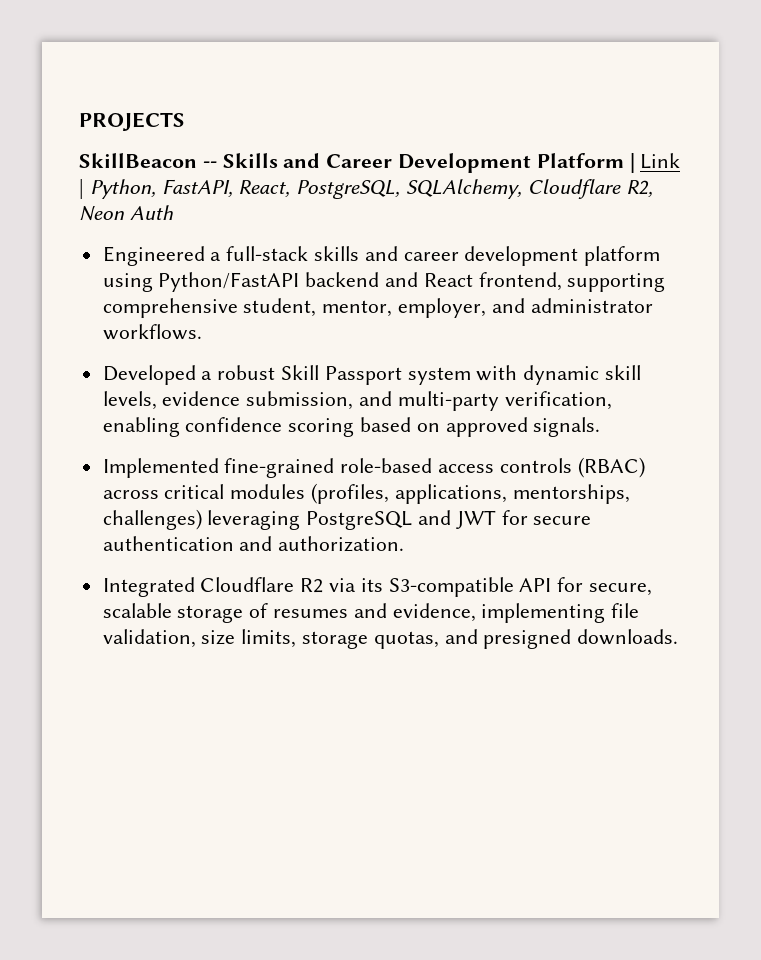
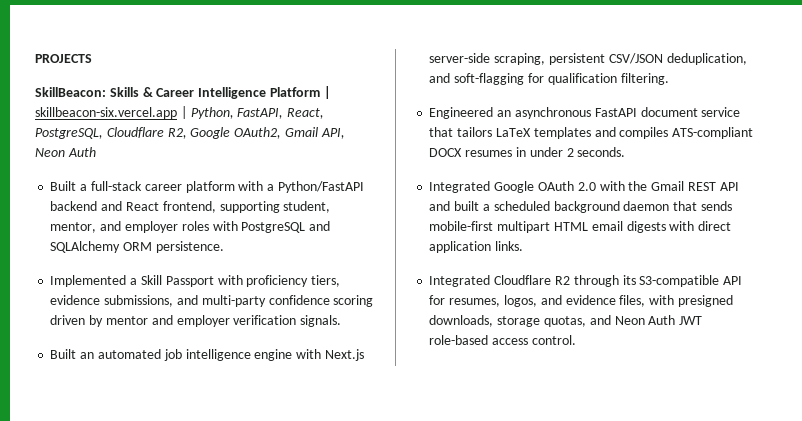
[79,153,532,173] SkillBeacon -- Skills and Career Development -> [35,87,267,99] SkillBeacon: Skills & Career Intelligence
[640,153,681,169] Link -> [35,107,177,119] skillbeacon-six.vercel.app
[406,179,523,199] SQLAlchemy, -> (103, 133) none
(653, 188) none -> [190,127,345,139] Google OAuth2, Gmail API,
[102,246,205,266] Engineered -> [50,181,77,191] Built
[314,246,661,266] [102,273,153,292] skills and career development platform using -> [144,181,275,193] career platform with a
[102,298,238,318] comprehensive -> (280, 207) none
[398,298,653,318] [102,324,202,340] [102,365,642,385] [102,391,612,411] [102,417,601,437] [102,457,645,478] [102,483,630,504] [102,509,592,530] [102,536,405,552] employer, and administrator workflows. // Developed a robust Skill Passport system with dynamic skill levels, evidence submission, and multi-party verification, enabling confidence scoring based on approved signals. // Implemented fine-grained role-based access controls (RBAC) across critical modules (profiles, applications, mentorships, challenges) leveraging PostgreSQL and JWT for secure authentication and authorization. -> [100,221,331,233] [50,241,224,253] [50,275,341,287] [50,295,374,307] [50,315,342,327] [50,349,364,361] [429,53,747,65] [429,73,669,85] [429,107,741,119] [429,127,754,139] [429,147,626,157] [429,181,739,193] [429,201,732,213] [429,221,732,233] [429,241,524,253] and employer roles with PostgreSQL and SQLAlchemy ORM persistence. // Implemented a Skill Passport with proficiency tiers, evidence submissions, and multi-party confidence scoring driven by mentor and employer verification signals. // Built an automated job intelligence engine with Next.js server-side scraping, persistent CSV/JSON deduplication, and soft-flagging for qualification filtering. // Engineered an asynchronous FastAPI document service that tailors LaTeX templates and compiles ATS-compliant DOCX resumes in under 2 seconds. // Integrated Google OAuth 2.0 with the Gmail REST API and built a scheduled background daemon that sends mobile-first multipart HTML email digests with direct application links.
[329,578,357,592] via -> [573,275,619,287] through
[589,583,653,596] [102,603,640,623] [102,629,679,649] secure, scalable storage of resumes and evidence, implementing file validation, size limits, storage quotas, and presigned downloads. -> [449,295,733,307] [429,315,703,327] [429,335,576,345] resumes, logos, and evidence files, with presigned downloads, storage quotas, and Neon Auth JWT role-based access control.

